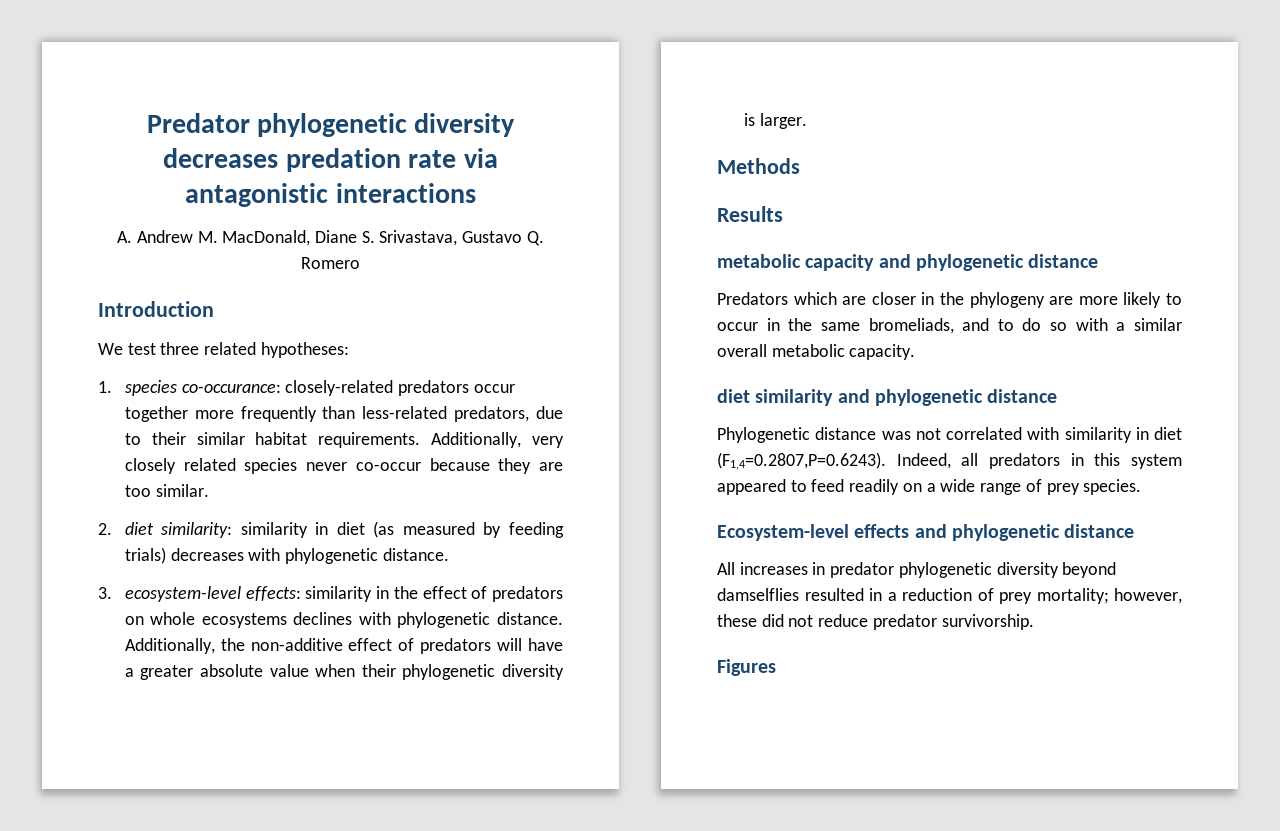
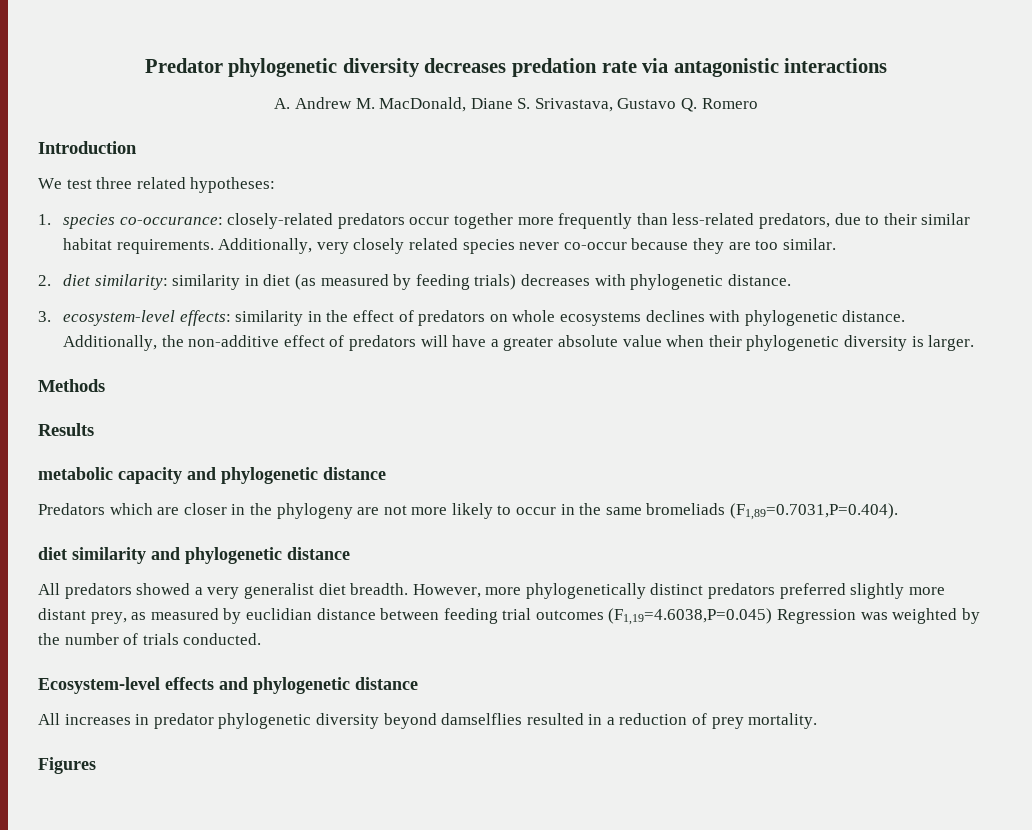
(1074, 300) none -> [383,505,407,515] not
[868,318,1182,334] [717,344,916,360] bromeliads, and to do so with a similar overall metabolic capacity. -> [646,503,899,520] bromeliads (F1,89=0.7031,P=0.404).
[717,427,1182,443] [717,452,1182,470] [717,479,1142,495] Phylogenetic distance was not correlated with similarity in diet (F1,4=0.2807,P=0.6243). Indeed, all predators in this system appeared to feed readily on a wide range of prey species. -> [38,583,945,599] [38,608,980,625] [38,633,262,645] All predators showed a very generalist diet breadth. However, more phylogenetically distinct predators preferred slightly more distant prey, as measured by euclidian distance between feeding trial outcomes (F1,19=4.6038,P=0.045) Regression was weighted by the number of trials conducted.
[1036,588,1182,604] [717,614,1034,630] mortality; however, these did not reduce predator survivorship. -> [748,713,818,729] mortality.

